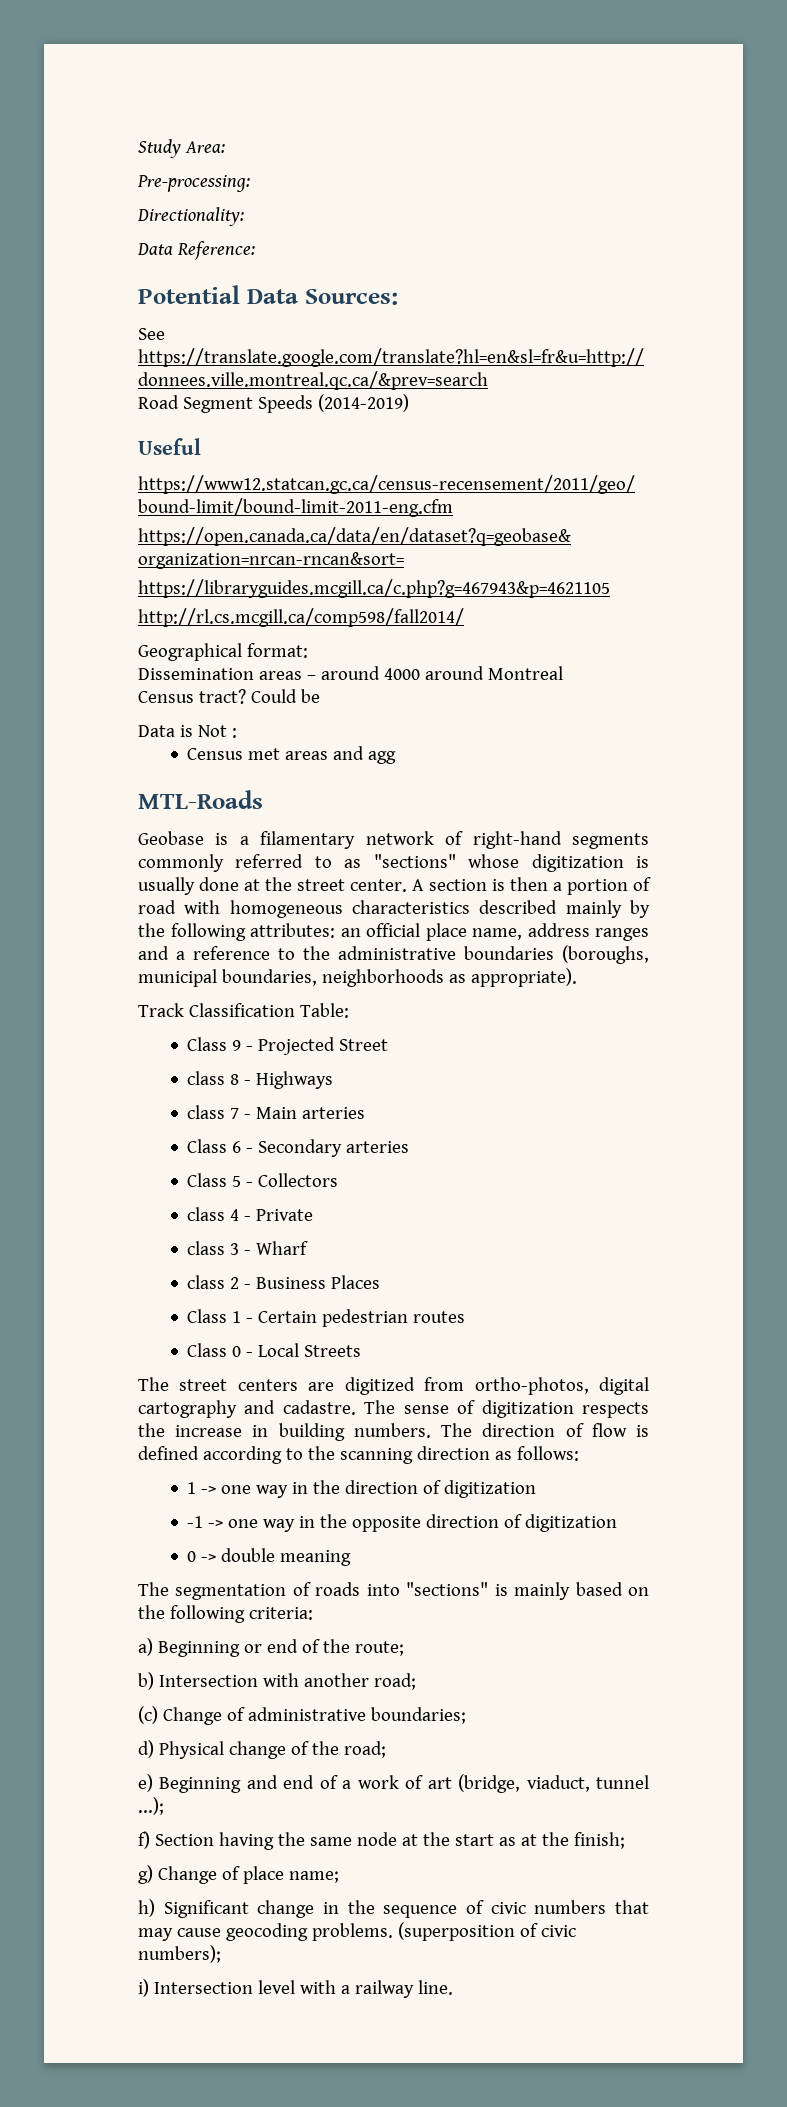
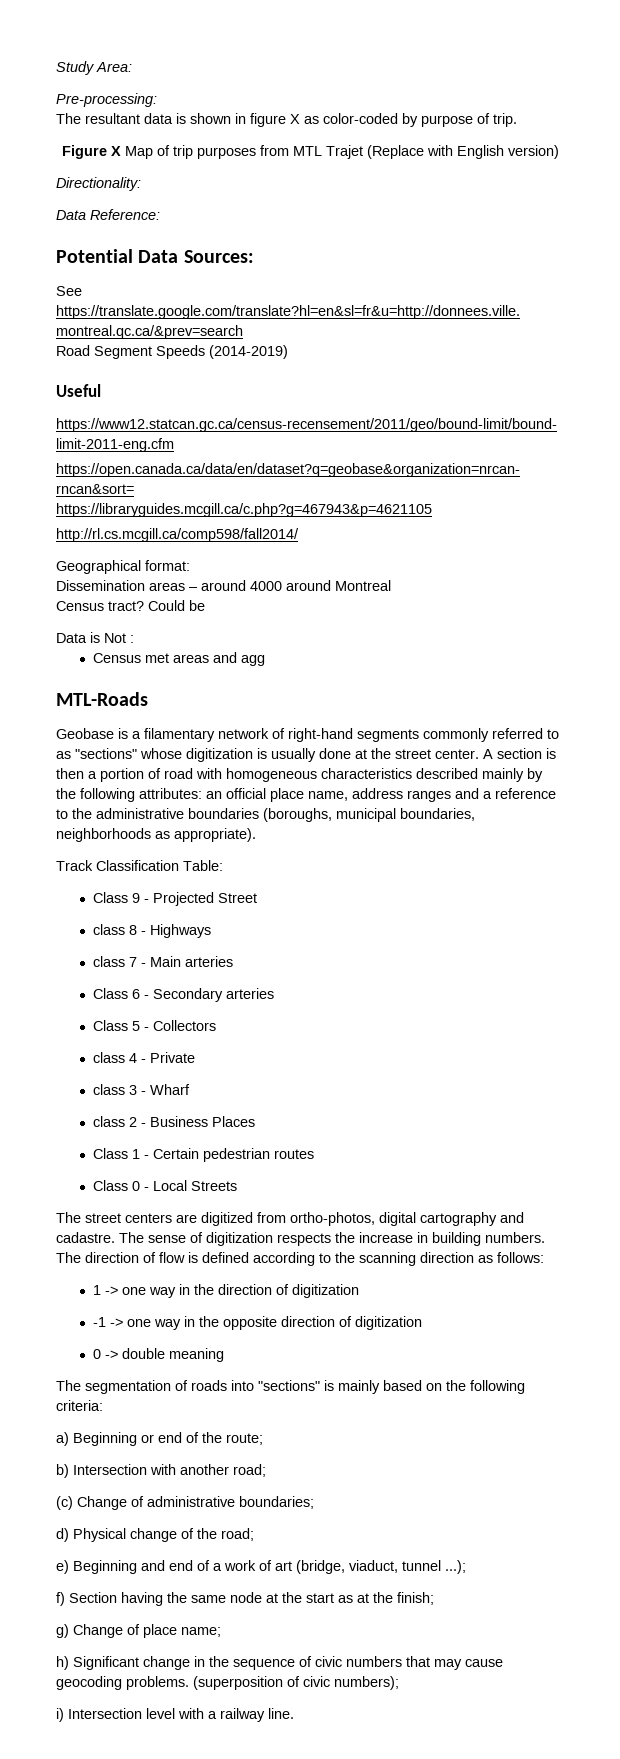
(250, 183) none -> [56,113,517,127] [61,145,559,159] // The resultant data is shown in figure X as color-coded by purpose of trip. // Figure X Map of trip purposes from MTL Trajet (Replace with English version)

